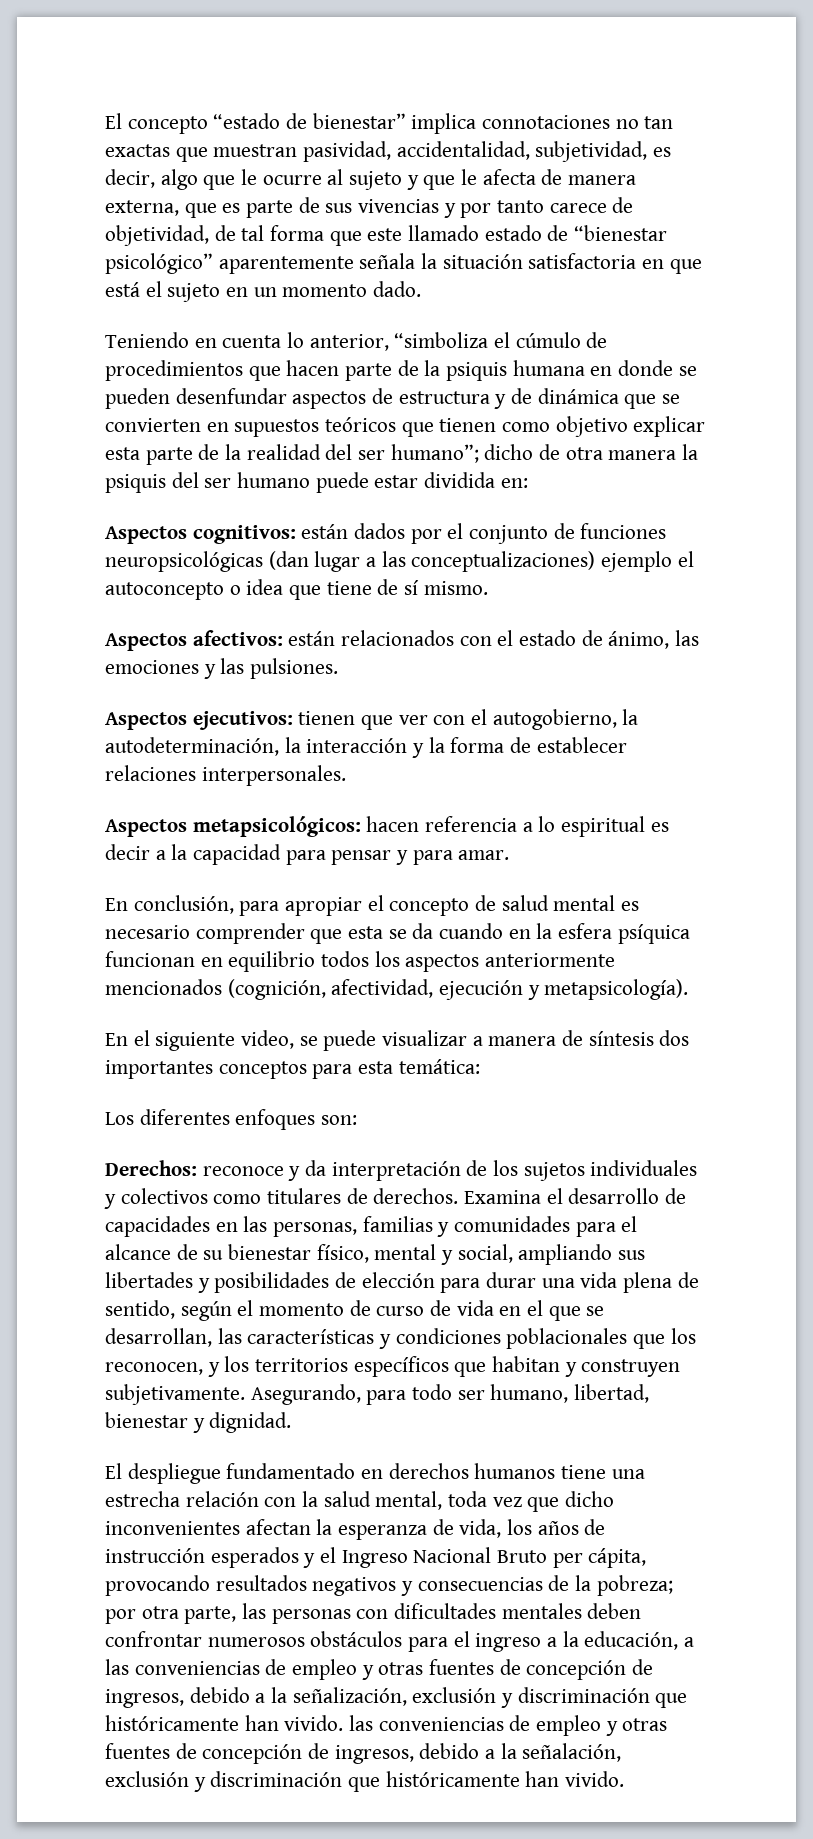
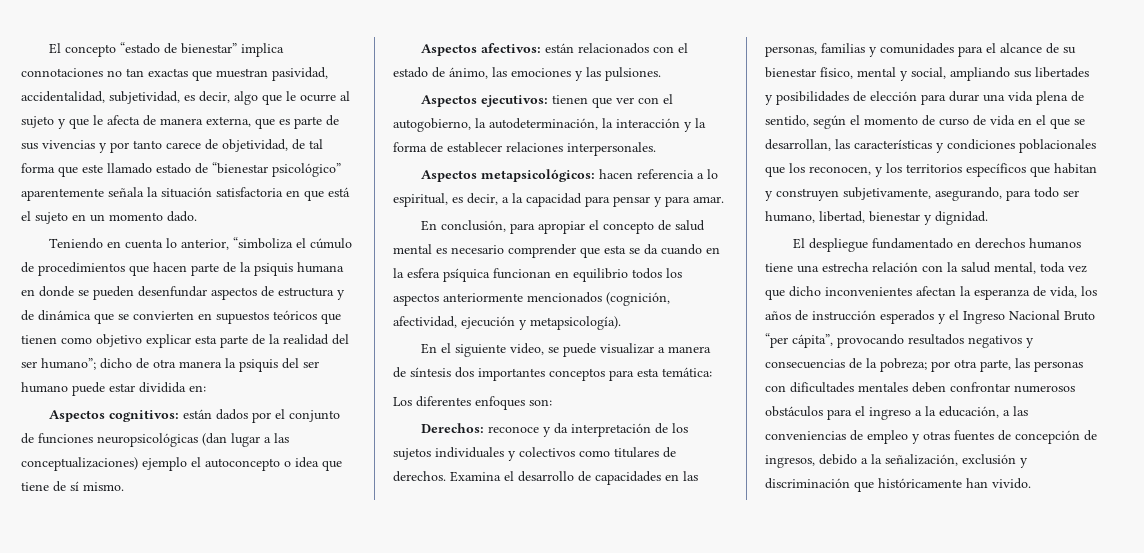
[561,816,669,837] [105,844,150,860] espiritual es decir -> [393,193,498,207] espiritual, es decir,
[105,1384,361,1405] subjetivamente. Asegurando, -> [843,187,1002,201] subjetivamente, asegurando,
[552,1548,647,1568] per cápita, -> [765,333,833,348] “per cápita”,
[349,1715,668,1736] [105,1743,622,1764] [105,1771,625,1792] las conveniencias de empleo y otras fuentes de concepción de ingresos, debido a la señalación, exclusión y discriminación que históricamente han vivido. -> (1031, 483) none

